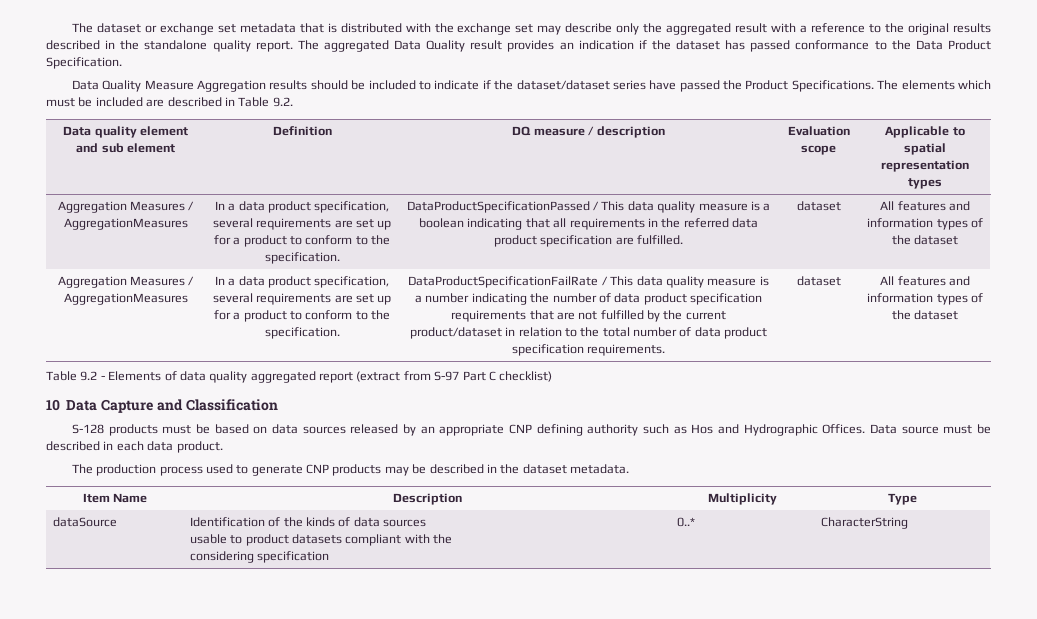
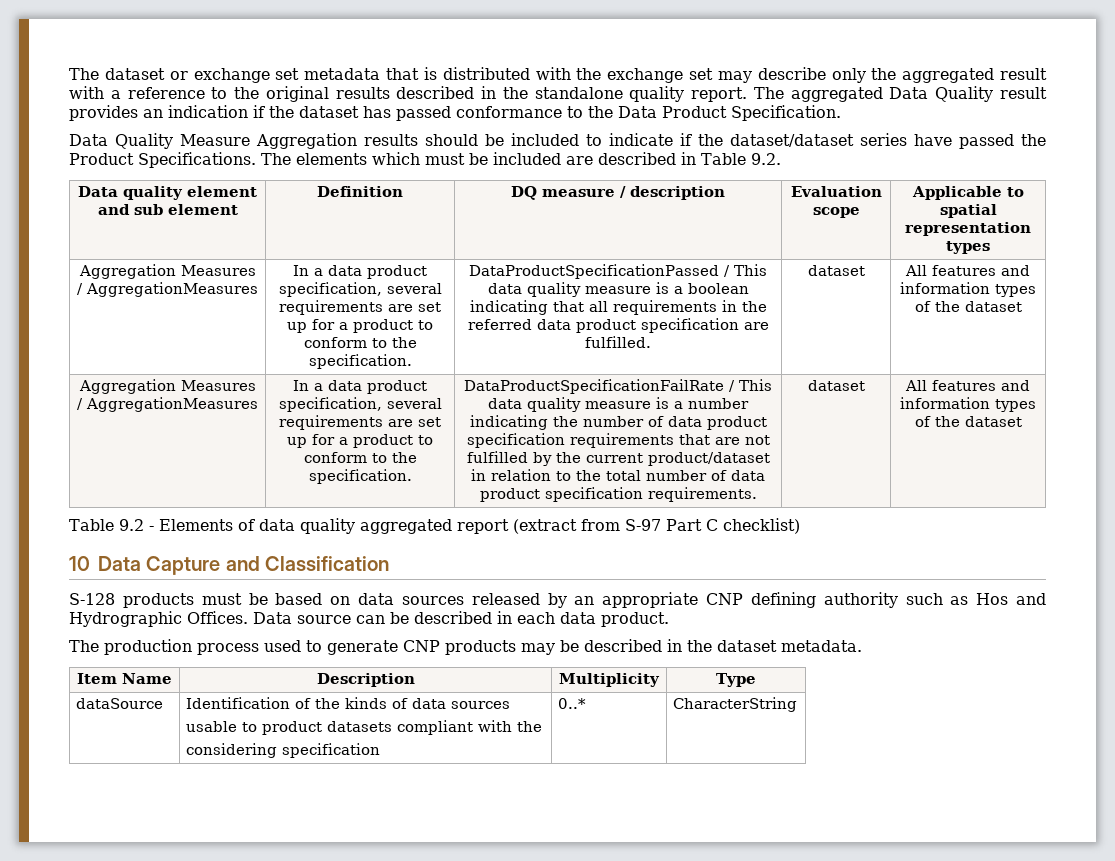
[943,425,973,434] must -> [356,615,385,624] can

